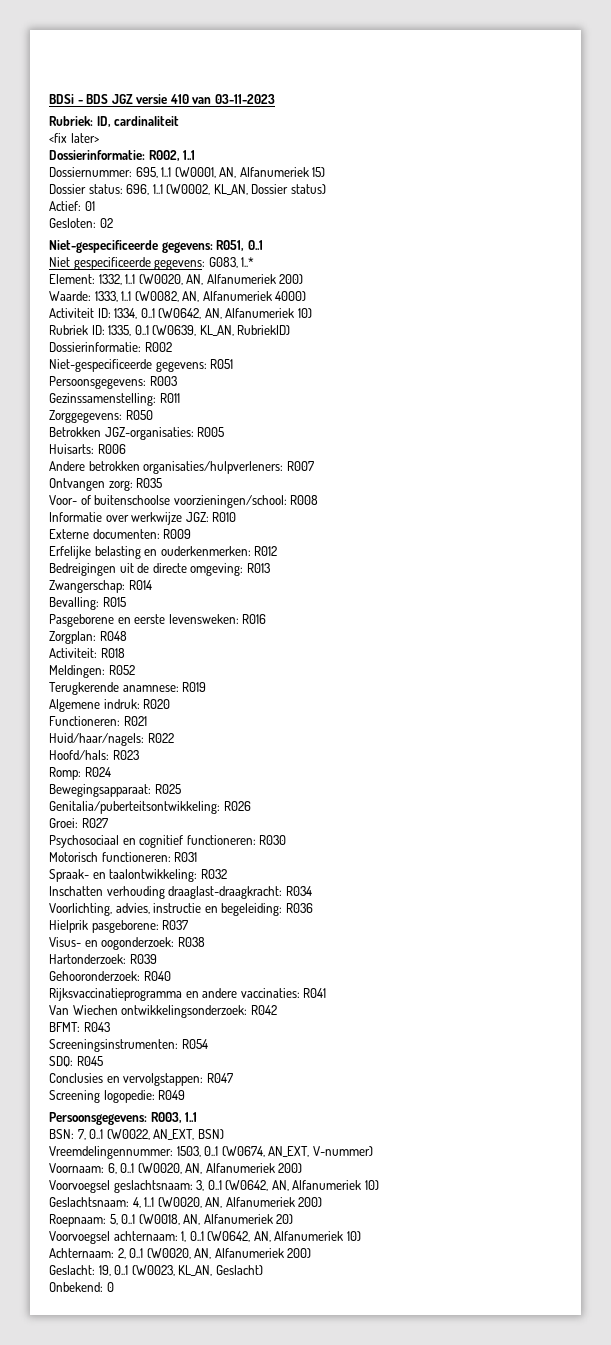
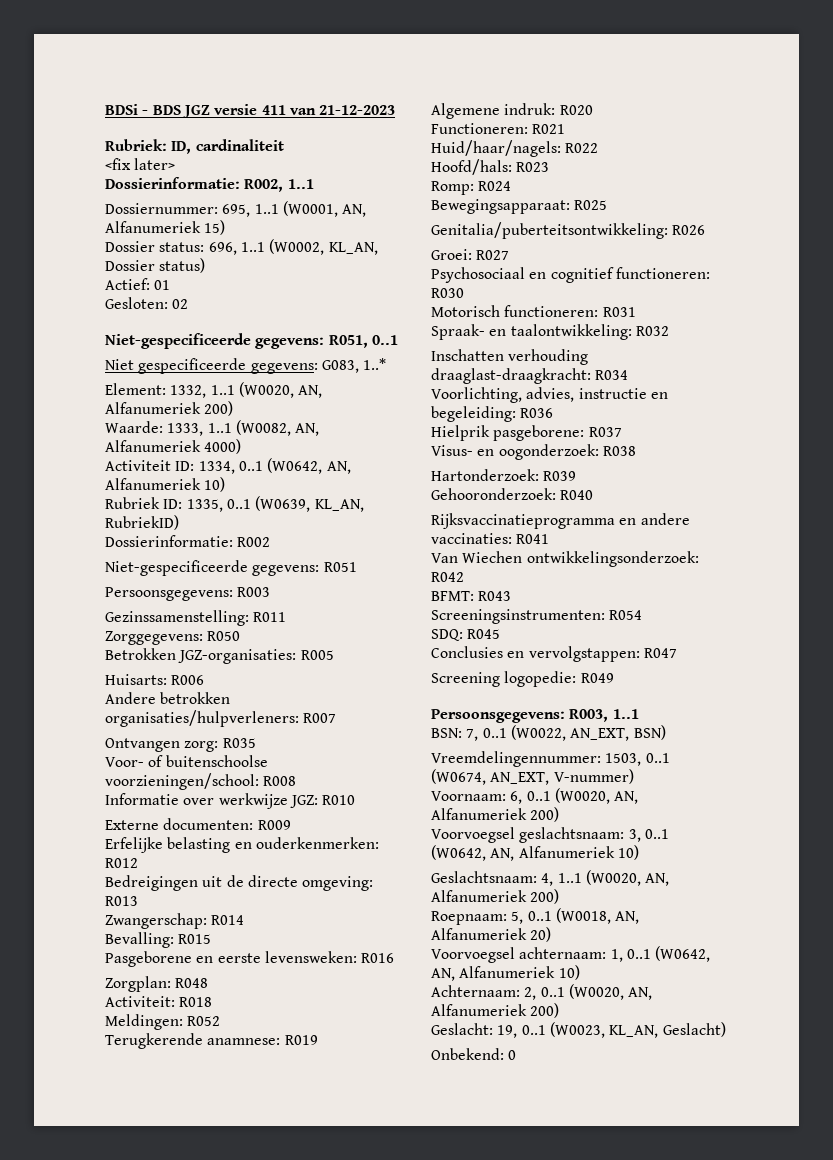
[169,94,275,104] 410 van 03-11-2023 -> [261,105,396,115] 411 van 21-12-2023

